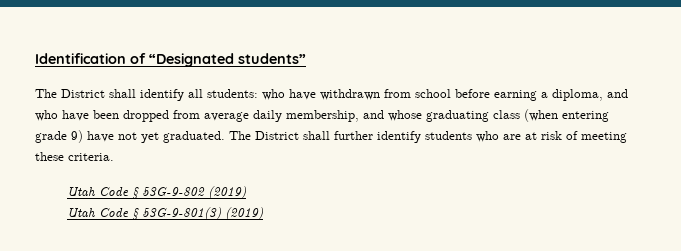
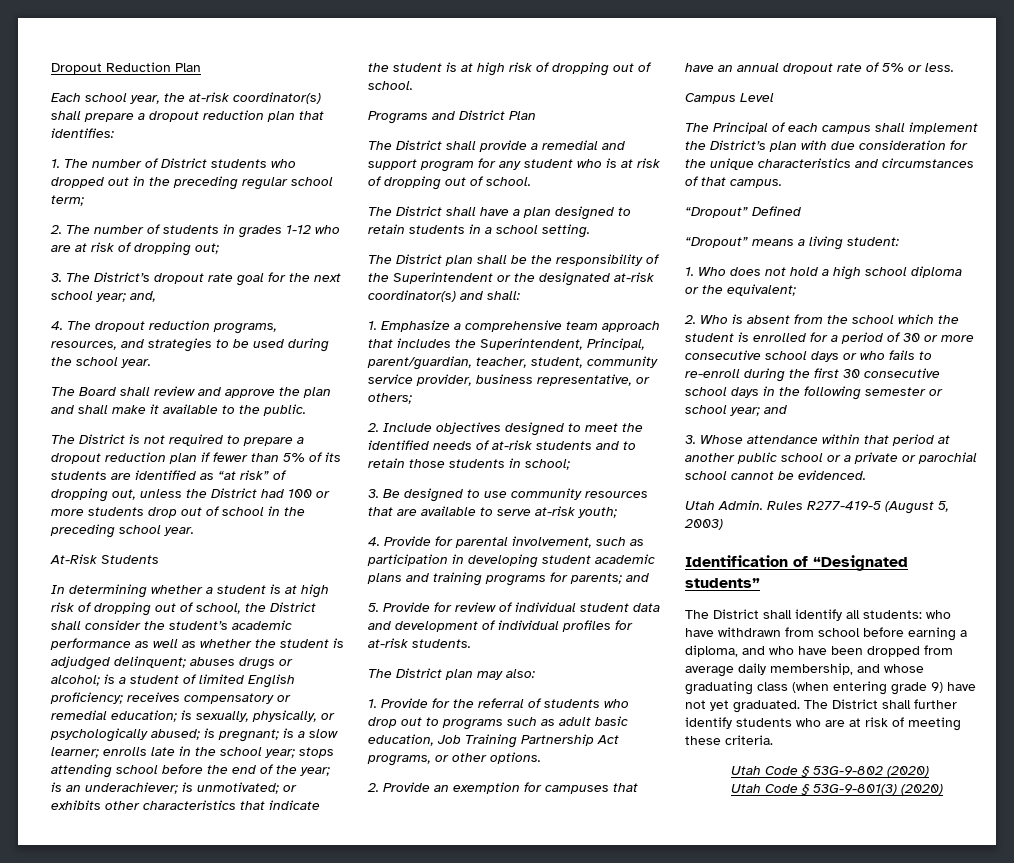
(35, 58) none -> [51,62,201,74] [51,92,321,104] [51,110,324,122] [51,128,114,138] [51,158,296,168] [51,176,333,190] [51,195,84,206] [50,224,340,238] [51,242,219,256] [51,272,341,286] [51,291,156,302] [51,320,277,334] [51,338,329,352] [51,357,151,368] [51,386,331,398] [51,404,306,416] [51,434,304,446] [51,452,341,464] [51,470,287,480] [51,488,330,502] [51,506,305,518] [50,524,194,538] [50,554,159,564] [51,584,329,598] [51,602,316,616] [51,620,292,630] [50,638,344,650] [51,656,293,670] [51,674,295,688] [50,692,291,704] [51,710,335,722] [50,728,338,742] [51,746,334,758] [51,764,330,778] [51,782,297,794] [51,800,320,810] [368,62,652,76] [368,81,413,90] [368,110,536,124] [368,140,625,152] [368,158,660,172] [368,176,531,190] [368,206,631,220] [368,224,590,238] [368,254,660,266] [368,272,654,286] [368,290,520,302] [368,320,660,332] [368,338,645,350] [367,356,658,370] [368,374,650,386] [368,393,412,404] [367,422,643,436] [368,440,636,450] [368,458,570,470] [368,488,648,502] [368,506,617,518] [368,536,644,548] [367,554,655,568] [367,572,649,586] [368,602,660,612] [368,620,633,632] [368,638,471,648] [368,668,535,680] [368,698,629,708] [368,716,628,730] [368,734,619,748] [367,752,541,766] [367,782,638,794] [685,62,954,74] [685,93,774,104] [685,122,978,134] [685,140,968,152] [685,158,974,170] [685,176,782,188] [685,206,801,218] [685,236,899,250] [685,266,962,280] [685,284,796,296] [684,314,959,324] [685,332,974,344] [685,350,932,362] [685,368,940,382] [685,386,943,400] [685,405,787,416] [685,434,950,446] [685,452,977,464] [685,470,866,480] [685,500,949,514] [684,519,723,530] Dropout Reduction Plan // Each school year, the at-risk coordinator(s) shall prepare a dropout reduction plan that identifies: // 1. The number of District students who dropped out in the preceding regular school term; // 2. The number of students in grades 1-12 who are at risk of dropping out; // 3. The District’s dropout rate goal for the next school year; and, // 4. The dropout reduction programs, resources, and strategies to be used during the school year. // The Board shall review and approve the plan and shall make it available to the public. // The District is not required to prepare a dropout reduction plan if fewer than 5% of its students are identified as “at risk” of dropping out, unless the District had 100 or more students drop out of school in the preceding school year. // At-Risk Students // In determining whether a student is at high risk of dropping out of school, the District shall consider the student’s academic performance as well as whether the student is adjudged delinquent; abuses drugs or alcohol; is a student of limited English proficiency; receives compensatory or remedial education; is sexually, physically, or psychologically abused; is pregnant; is a slow learner; enrolls late in the school year; stops attending school before the end of the year; is an underachiever; is unmotivated; or exhibits other characteristics that indicate the student is at high risk of dropping out of school. // Programs and District Plan // The District shall provide a remedial and support program for any student who is at risk of dropping out of school. // The District shall have a plan designed to retain students in a school setting. // The District plan shall be the responsibility of the Superintendent or the designated at-risk coordinator(s) and shall: // 1. Emphasize a comprehensive team approach that includes the Superintendent, Principal, parent/guardian, teacher, student, community service provider, business representative, or others; // 2. Include objectives designed to meet the identified needs of at-risk students and to retain those students in school; // 3. Be designed to use community resources that are available to serve at-risk youth; // 4. Provide for parental involvement, such as participation in developing student academic plans and training programs for parents; and // 5. Provide for review of individual student data and development of individual profiles for at-risk students. // The District plan may also: // 1. Provide for the referral of students who drop out to programs such as adult basic education, Job Training Partnership Act programs, or other options. // 2. Provide an exemption for campuses that have an annual dropout rate of 5% or less. // Campus Level // The Principal of each campus shall implement the District’s plan with due consideration for the unique characteristics and circumstances of that campus. // “Dropout” Defined // “Dropout” means a living student: // 1. Who does not hold a high school diploma or the equivalent; // 2. Who is absent from the school which the student is enrolled for a period of 30 or more consecutive school days or who fails to re-enroll during the first 30 consecutive school days in the following semester or school year; and // 3. Whose attendance within that period at another public school or a private or parochial school cannot be evidenced. // Utah Admin. Rules R277-419-5 (August 5, 2003) //
[207,186,246,199] (2019) -> [887,766,930,777] (2020)
[224,207,263,220] (2019) -> [901,784,944,795] (2020)

